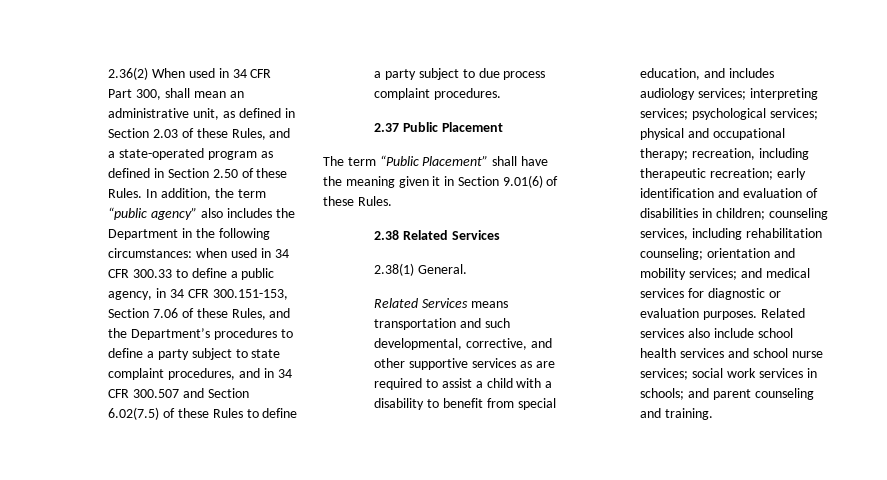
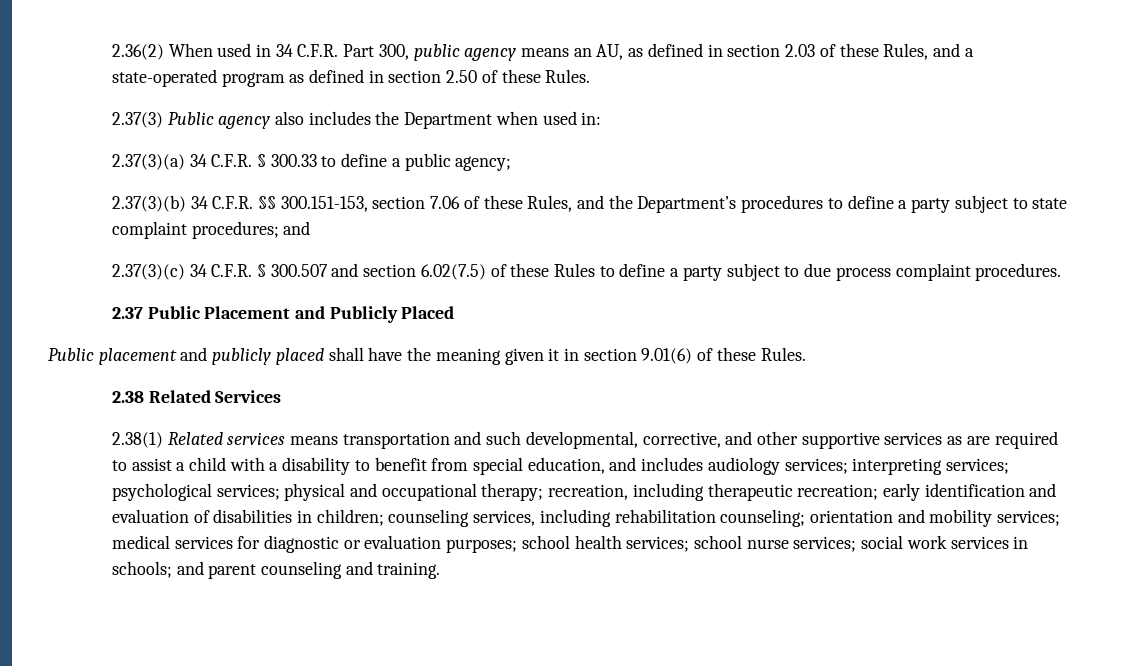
[250,69,272,78] CFR -> [297,44,339,57] C.F.R.
[165,88,244,98] [108,108,295,120] [108,128,150,138] shall mean an administrative unit, as defined in Section -> [413,43,781,61] public agency means an AU, as defined in section
[168,168,210,178] Section -> [388,70,442,83] section
[146,188,266,200] [108,207,295,220] [108,228,270,240] [108,248,289,258] [108,269,130,278] In addition, the term “public agency” also includes the Department in the following circumstances: when used in 34 CFR -> [111,111,602,129] [111,154,266,170] // 2.37(3) Public agency also includes the Department when used in: // 2.37(3)(a) 34 C.F.R. §
[108,288,288,300] [108,308,150,318] agency, in 34 CFR 300.151-153, Section -> [455,156,512,171] [111,195,426,212] agency; // 2.37(3)(b) 34 C.F.R. §§ 300.151-153, section
[168,368,292,380] [108,389,130,398] procedures, and in 34 CFR -> [191,221,311,239] [111,264,266,280] procedures; and // 2.37(3)(c) 34 C.F.R. §
[207,388,249,398] Section -> [363,264,417,277] section
[323,155,489,166] // The term “Public Placement” -> [294,306,455,323] [48,347,324,365] and Publicly Placed // Public placement and publicly placed
[457,176,499,186] Section -> [583,348,637,361] section
[418,264,468,274] [374,298,469,308] General. // Related Services -> [167,432,286,445] Related services
[741,268,763,278] and -> (1061, 518) none
[703,308,806,320] [640,328,793,338] [640,348,750,358] purposes. Related services also include school health services and -> [446,535,690,553] purposes; school health services;

